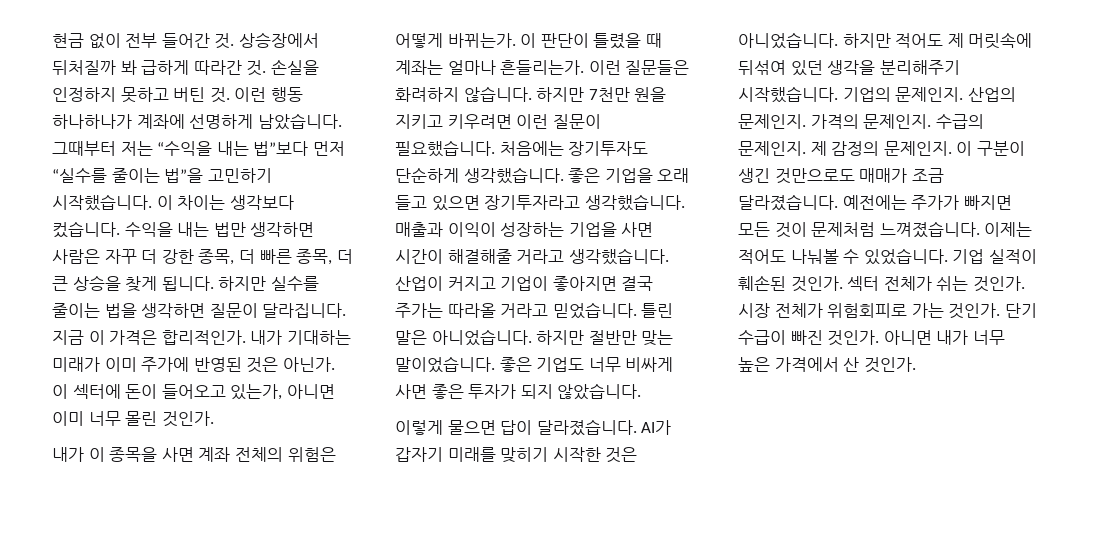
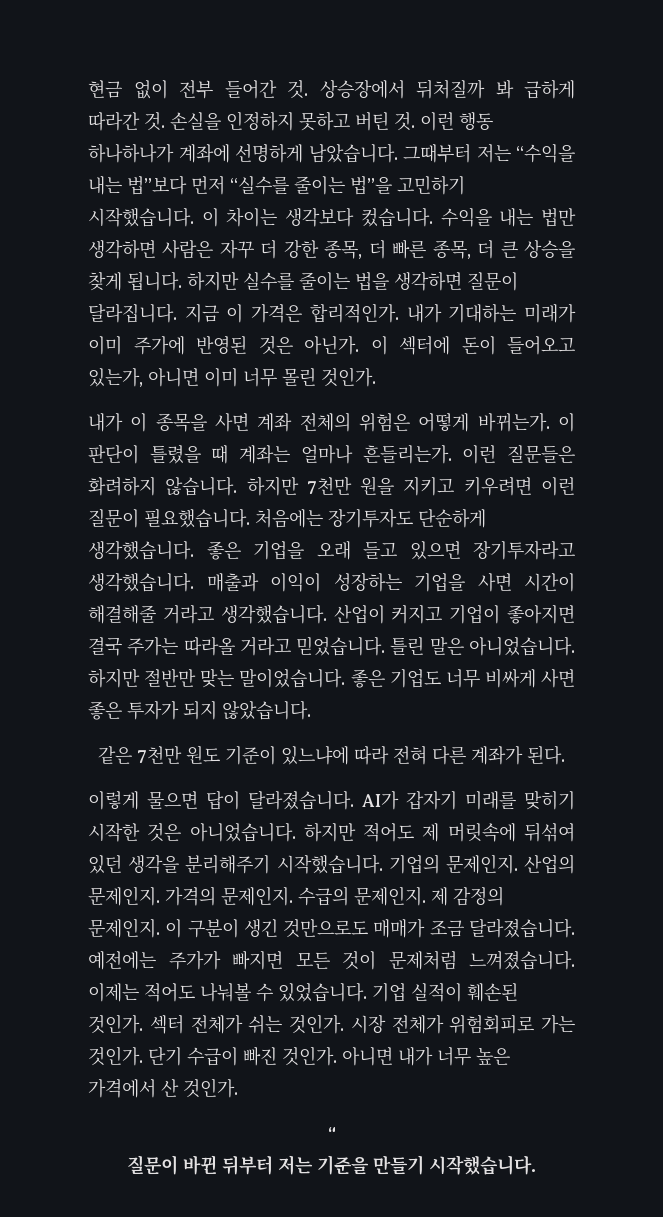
(642, 391) none -> [98,745,565,765] // 같은 7천만 원도 기준이 있느냐에 따라 전혀 다른 계좌가 된다.
(916, 365) none -> [327,1127,336,1140] [127,1155,536,1175] // “ // 질문이 바뀐 뒤부터 저는 기준을 만들기 시작했습니다.

